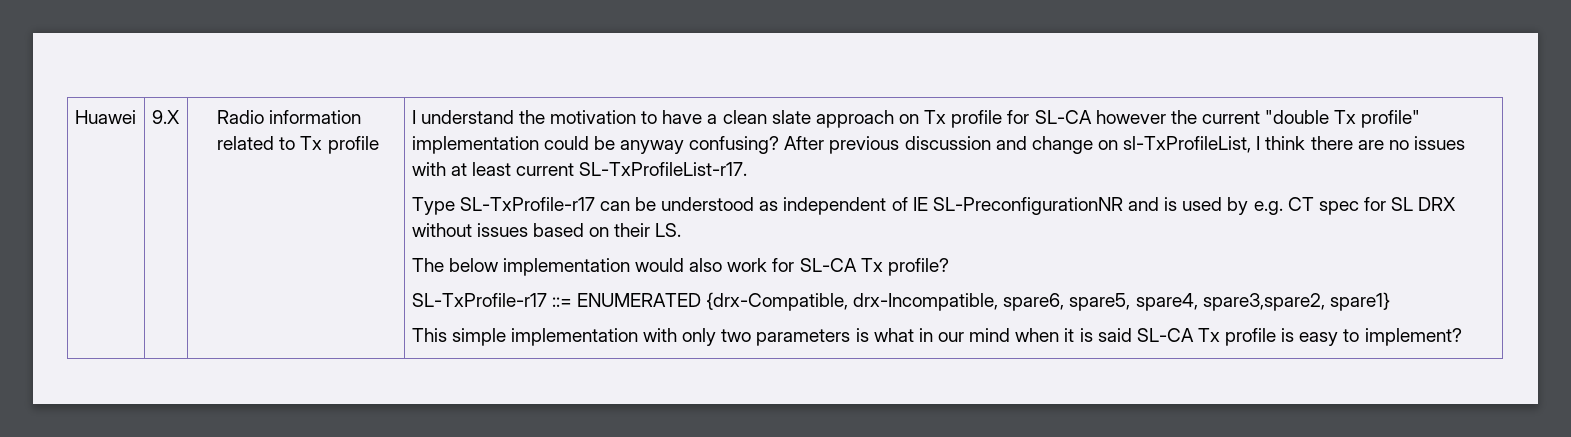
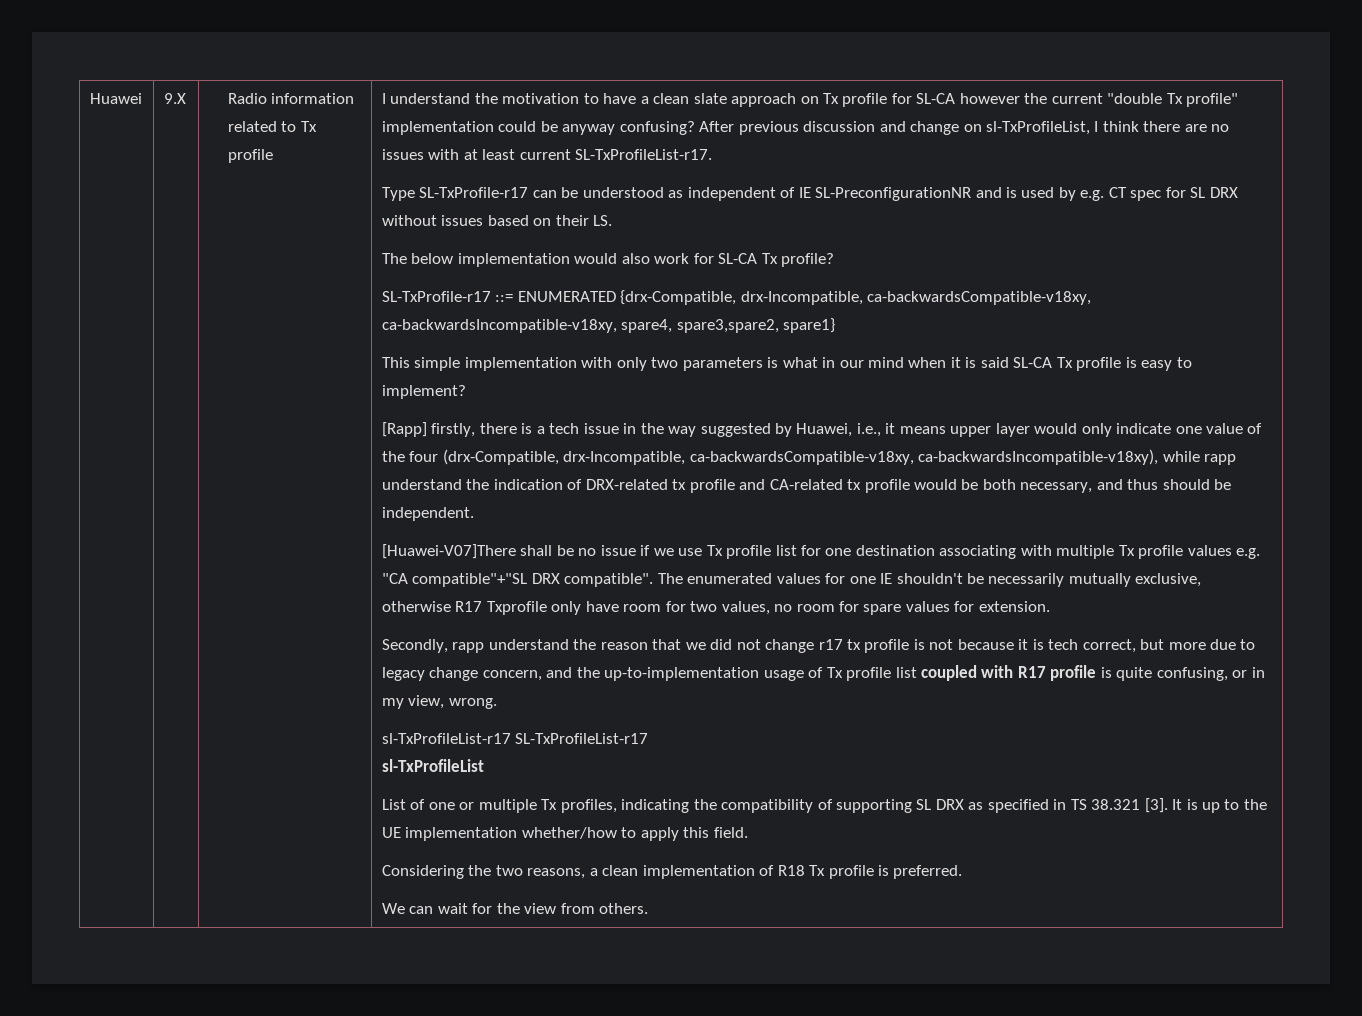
[1003,293,1131,311] spare6, spare5, -> [867,291,1092,305] [381,319,617,333] ca-backwardsCompatible-v18xy, ca-backwardsIncompatible-v18xy,
(1462, 337) none -> [381,422,1263,437] [381,449,1237,465] [381,479,1232,493] [381,507,474,521] [381,544,1261,559] [381,573,1202,587] [381,601,1050,615] [381,639,1256,653] [381,665,1265,681] [381,695,497,709] [381,733,649,744] [381,759,484,772] [381,798,1267,813] [381,827,748,841] [381,865,963,879] [381,903,649,914] // [Rapp] firstly, there is a tech issue in the way suggested by Huawei, i.e., it means upper layer would only indicate one value of the four (drx-Compatible, drx-Incompatible, ca-backwardsCompatible-v18xy, ca-backwardsIncompatible-v18xy), while rapp understand the indication of DRX-related tx profile and CA-related tx profile would be both necessary, and thus should be independent. // [Huawei-V07]There shall be no issue if we use Tx profile list for one destination associating with multiple Tx profile values e.g. "CA compatible"+"SL DRX compatible". The enumerated values for one IE shouldn't be necessarily mutually exclusive, otherwise R17 Txprofile only have room for two values, no room for spare values for extension. // Secondly, rapp understand the reason that we did not change r17 tx profile is not because it is tech correct, but more due to legacy change concern, and the up-to-implementation usage of Tx profile list coupled with R17 profile is quite confusing, or in my view, wrong. // sl-TxProfileList-r17 SL-TxProfileList-r17 // sl-TxProfileList // List of one or multiple Tx profiles, indicating the compatibility of supporting SL DRX as specified in TS 38.321 [3]. It is up to the UE implementation whether/how to apply this field. // Considering the two reasons, a clean implementation of R18 Tx profile is preferred. // We can wait for the view from others.

